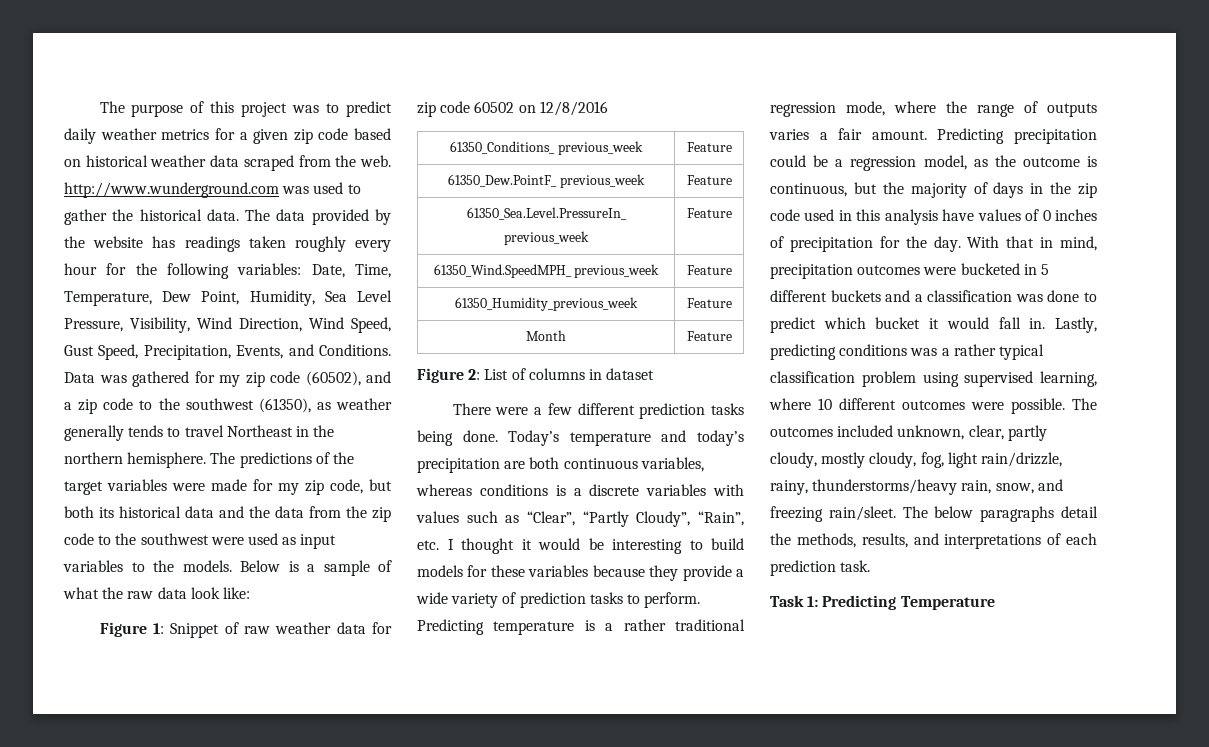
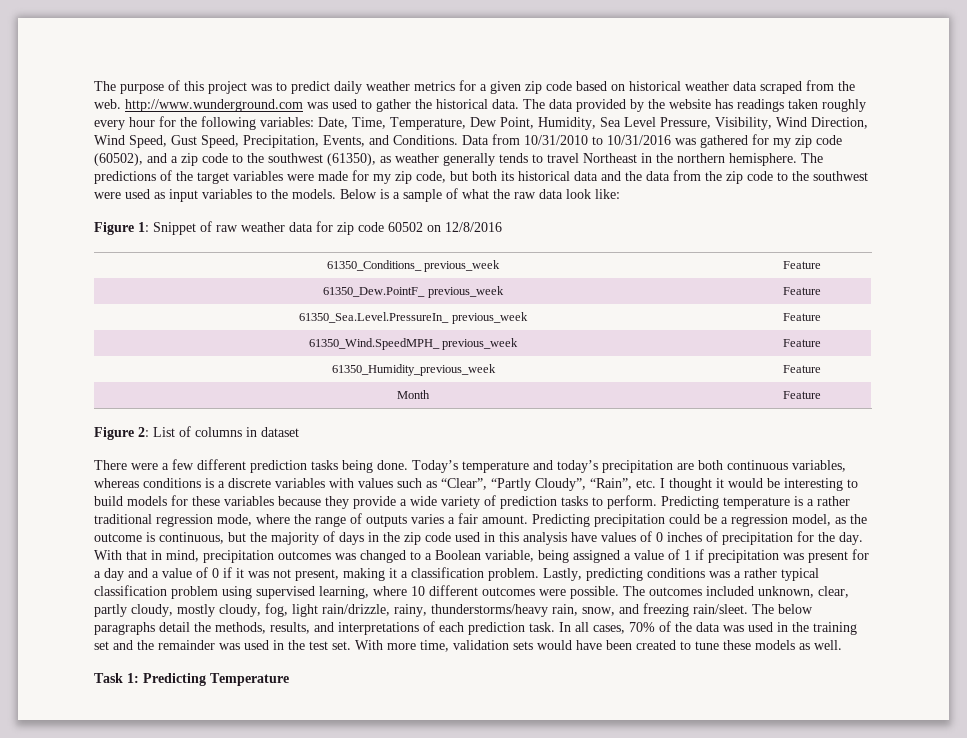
(95, 377) none -> [492,134,671,145] from 10/31/2010 to 10/31/2016
[923,263,1049,275] [770,290,1097,302] [770,317,1046,333] were bucketed in 5 different buckets and a classification was done to predict which bucket it would fall in. -> [335,549,869,563] [94,567,539,581] was changed to a Boolean variable, being assigned a value of 1 if precipitation was present for a day and a value of 0 if it was not present, making it a classification problem.
(871, 566) none -> [559,621,857,635] [94,640,842,652] In all cases, 70% of the data was used in the training set and the remainder was used in the test set. With more time, validation sets would have been created to tune these models as well.

